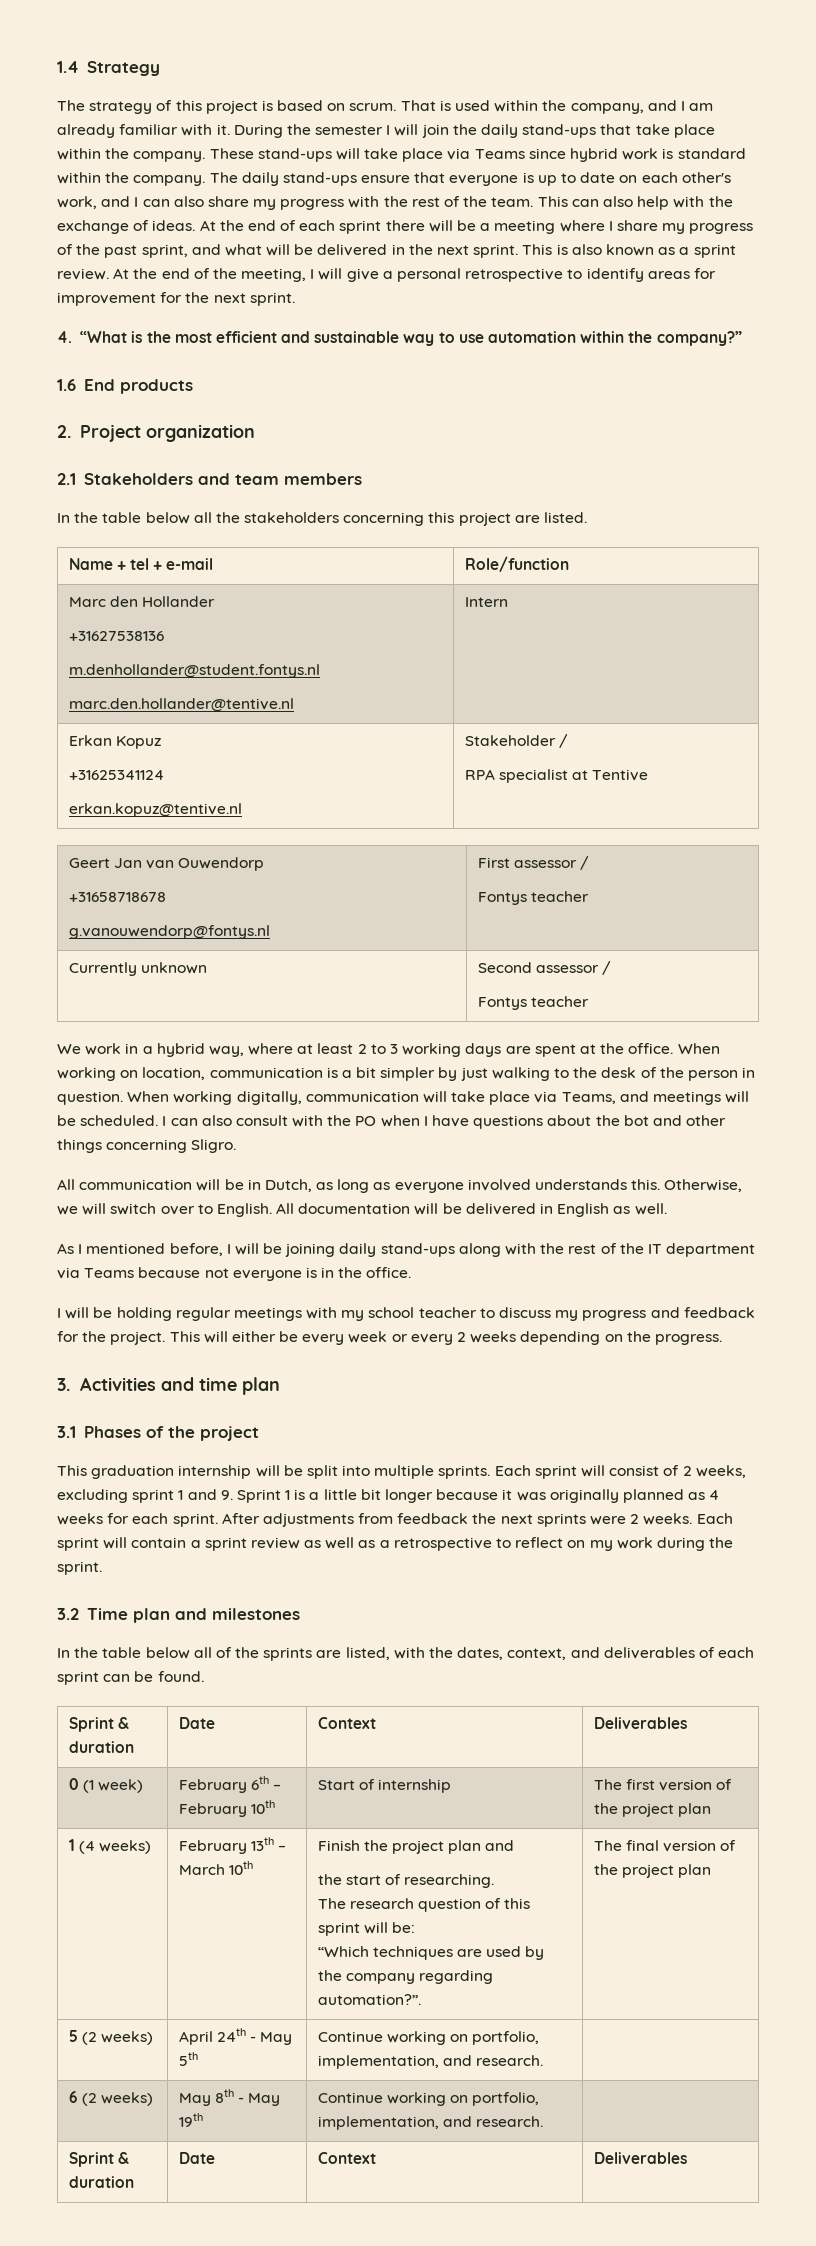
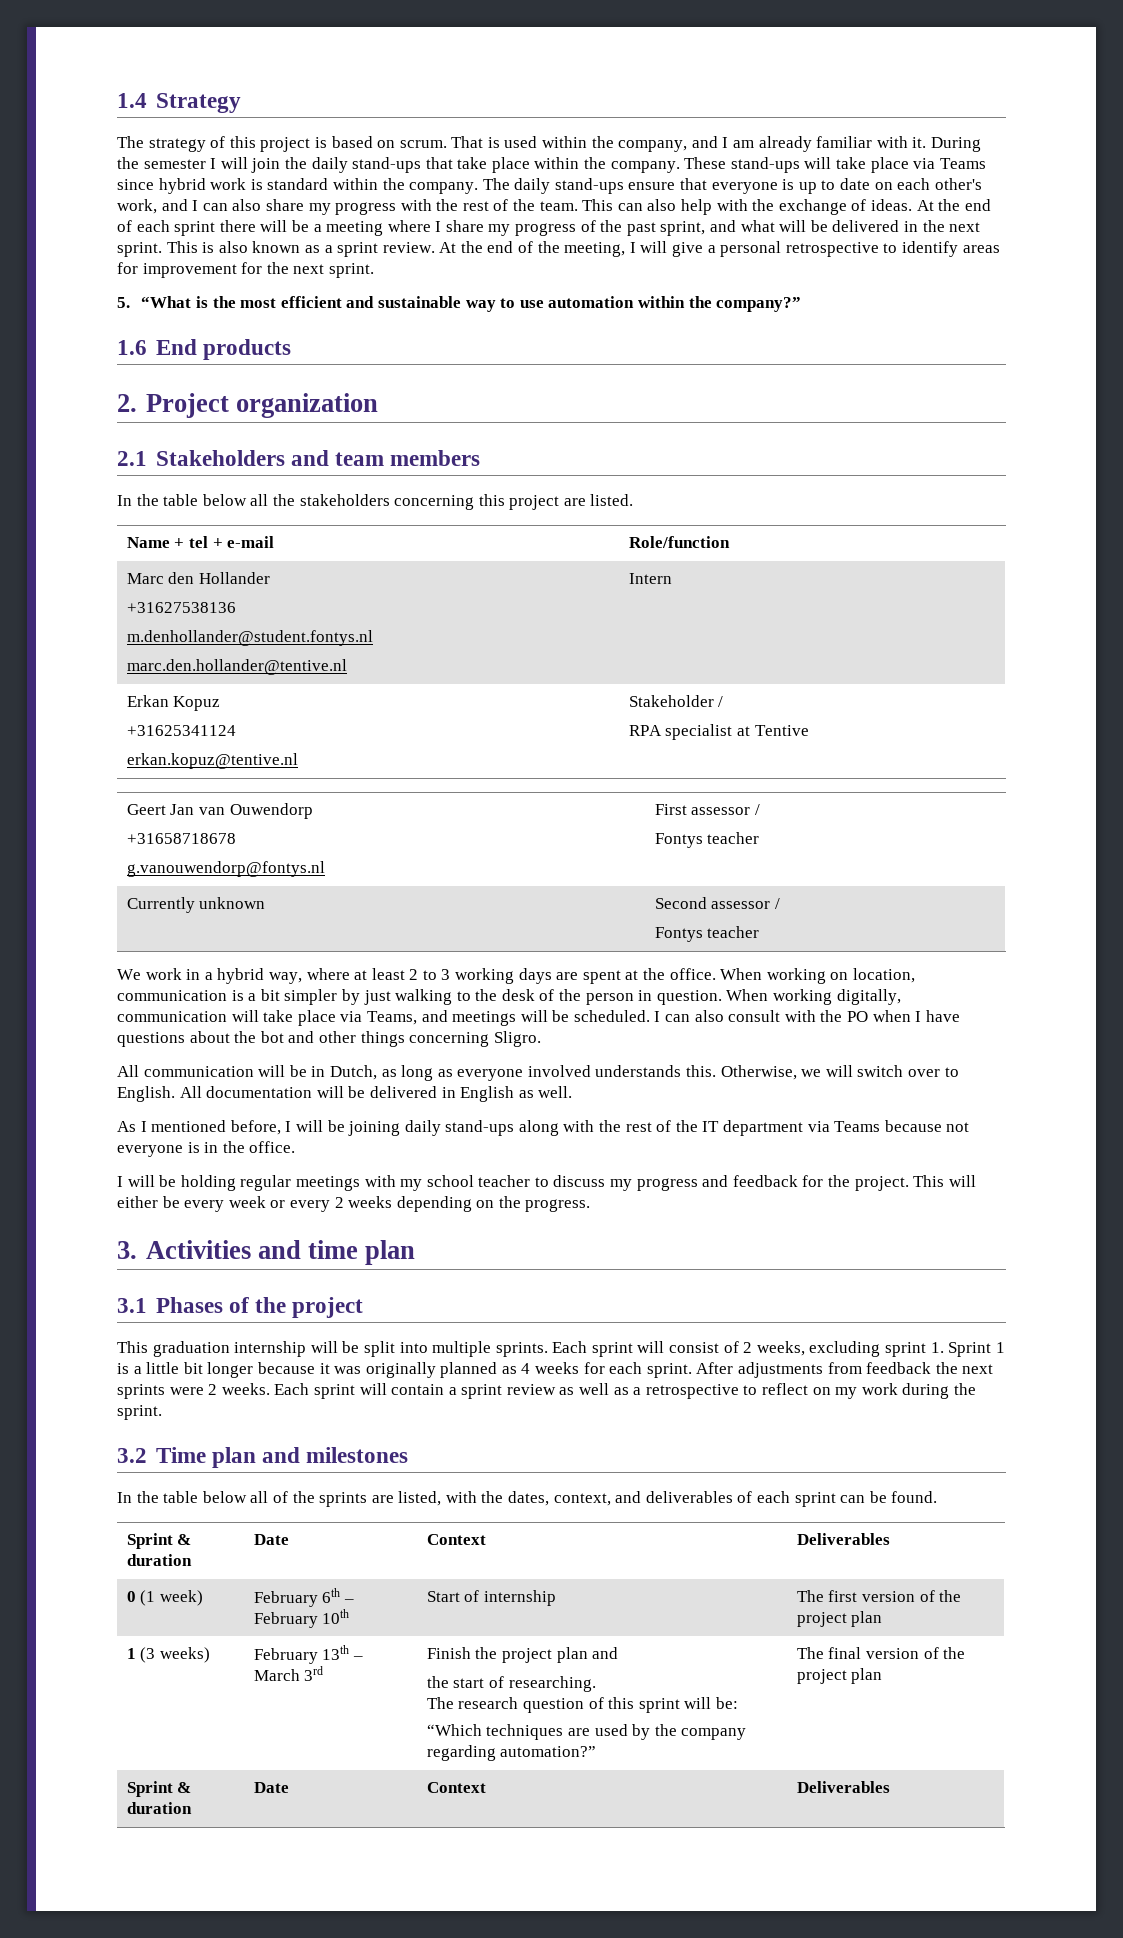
[57,331,72,343] 4. -> [117,297,130,308] 5.
[178,1489,233,1500] 1 and 9. -> [930,1342,944,1353] 1.
[78,1841,95,1854] (4 -> [140,1647,156,1663] (3
[228,1861,253,1875] 10th -> [304,1666,324,1681] 3rd
[317,1994,421,2005] automation?”. -> [500,1746,597,1757] automation?”
[68,2030,153,2045] [178,2028,293,2045] [178,2052,198,2066] [317,2031,540,2045] [317,2055,543,2069] [68,2091,153,2106] [178,2089,281,2106] [178,2113,203,2127] [317,2092,540,2106] [317,2116,543,2130] // 5 (2 weeks) | April 24th - May 5th | Continue working on portfolio, implementation, and research. | // 6 (2 weeks) | May 8th - May 19th | Continue working on portfolio, implementation, and research. | -> (883, 1676) none

